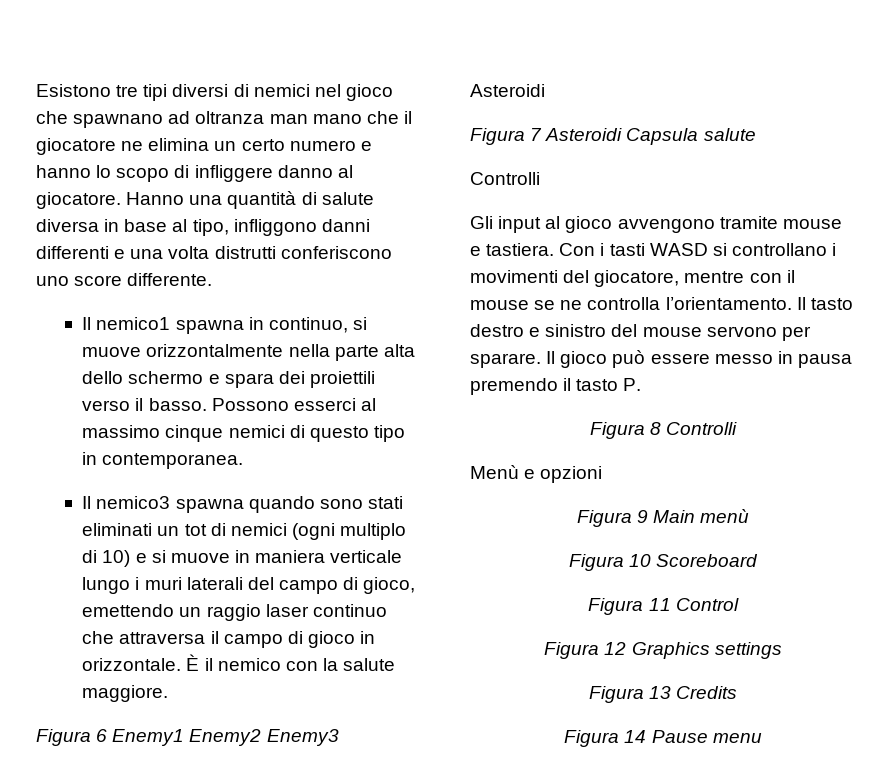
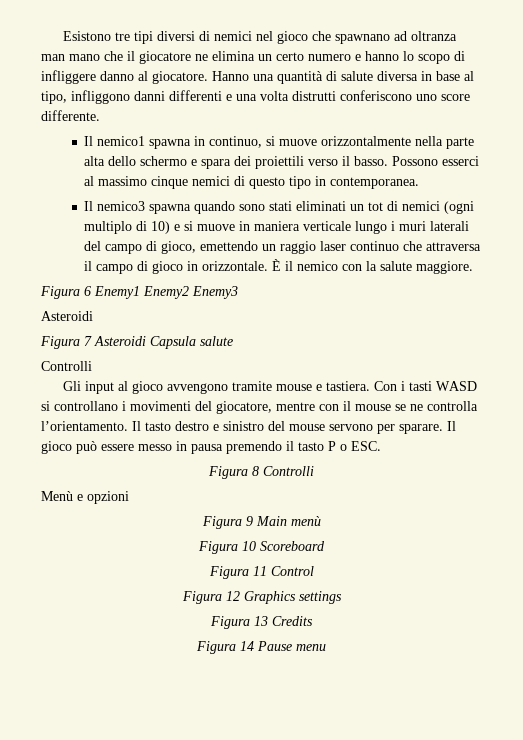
[623,378,642,391] P. -> [328,441,381,451] P o ESC.

